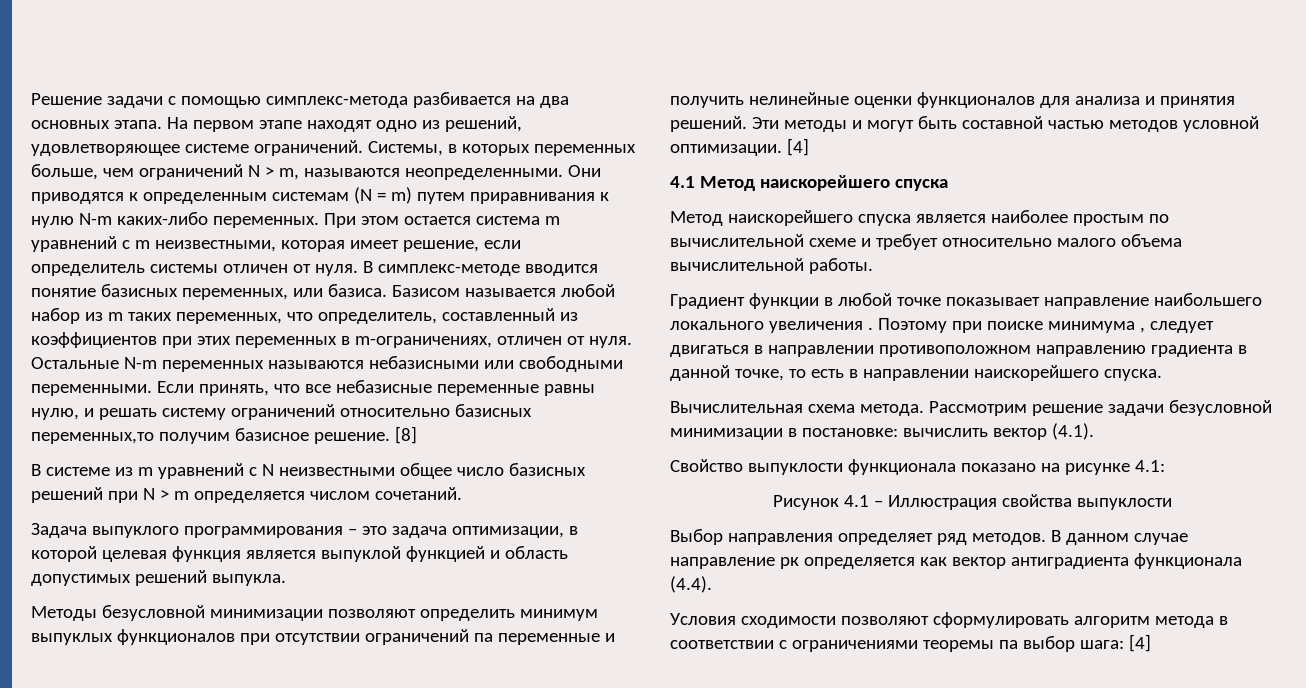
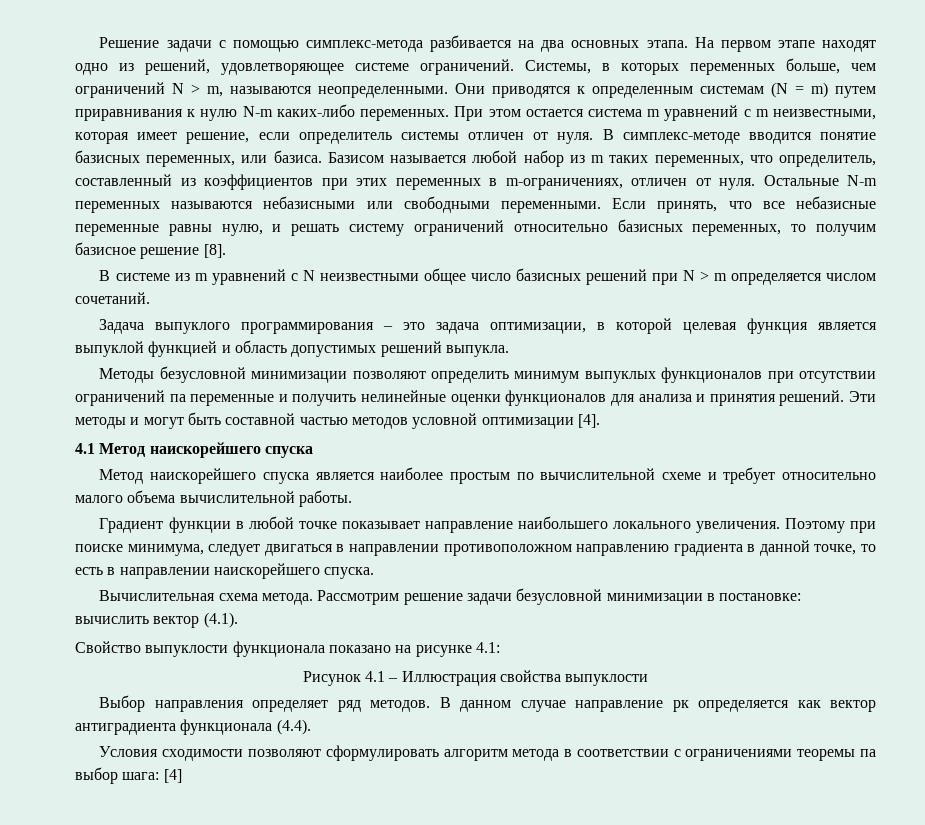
[31,426,417,444] переменных,то получим базисное решение. [8] -> [692,224,877,236] [75,242,226,259] переменных, то получим базисное решение [8].
[670,138,809,156] оптимизации. [4] -> [481,414,600,429] оптимизации [4].
[768,321,873,333] увеличения . -> [695,521,780,533] увеличения.
[1047,321,1145,333] минимума , -> [127,544,204,556] минимума,

